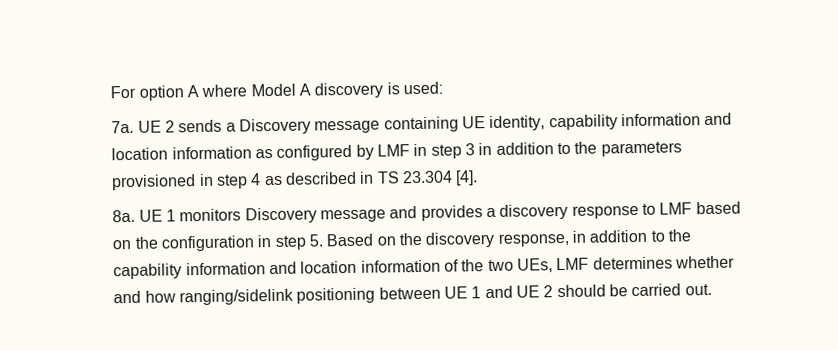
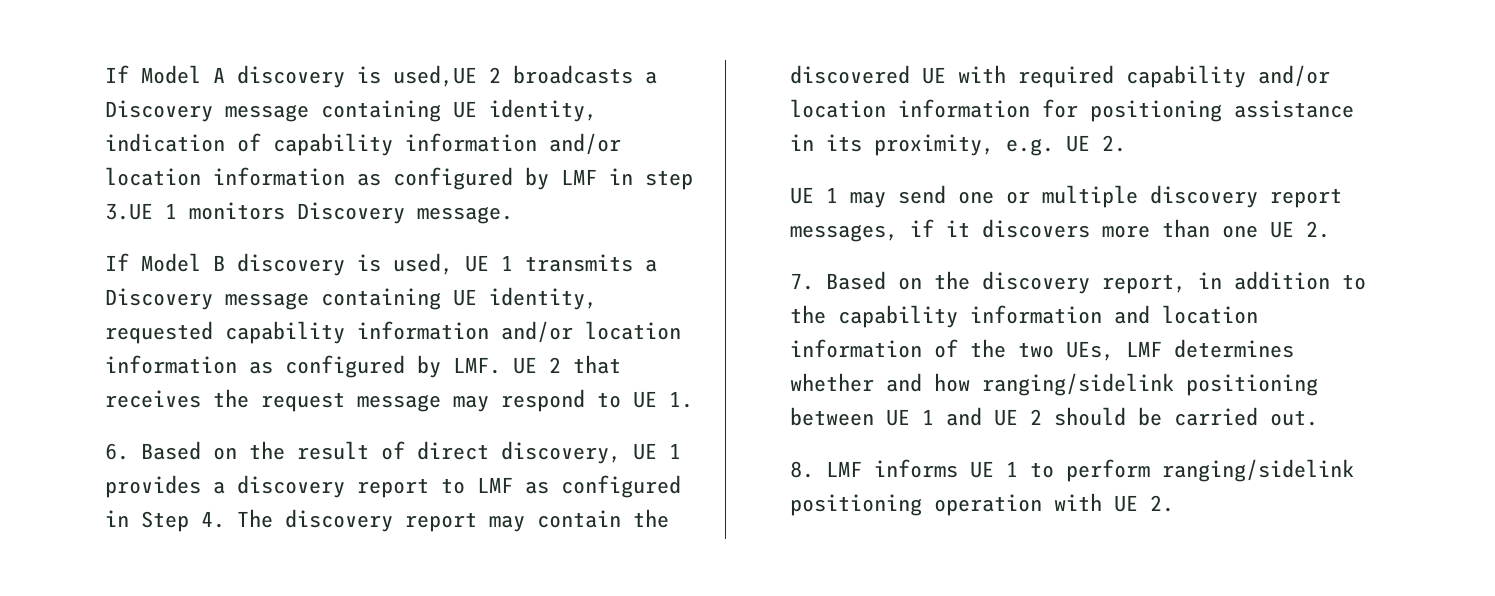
[110,81,443,101] [111,112,733,135] For option A where Model A discovery is used: // 7a. UE 2 sends a Discovery message containing UE identity, capability information and -> [104,65,657,88] [104,99,597,122] [104,133,621,156] If Model A discovery is used,UE 2 broadcasts a Discovery message containing UE identity, indication of capability information and/or
[464,141,682,157] [111,170,479,191] [112,206,418,224] 3 in addition to the parameters provisioned in step 4 as described in TS 23.304 [4]. // 8a. UE 1 monitors Discovery message and -> [104,202,513,224] [104,253,657,276] [104,287,597,310] [104,321,681,344] [104,355,621,378] [104,389,693,412] [104,441,681,464] 3.UE 1 monitors Discovery message. // If Model B discovery is used, UE 1 transmits a Discovery message containing UE identity, requested capability information and/or location information as configured by LMF. UE 2 that receives the request message may respond to UE 1. // 6. Based on the result of direct discovery, UE 1
[571,204,639,219] response -> [356,478,429,498] report
[695,201,741,215] [112,234,324,252] based on the configuration in step 5. -> [524,475,681,498] [104,509,669,532] [789,65,1330,88] [789,99,1354,122] [789,134,1126,156] [789,185,1342,208] [789,219,1330,242] [789,273,814,290] as configured in Step 4. The discovery report may contain the discovered UE with required capability and/or location information for positioning assistance in its proximity, e.g. UE 2. // UE 1 may send one or multiple discovery report messages, if it discovers more than one UE 2. // 7.
[497,232,569,247] response, -> [1101,274,1186,294] report,
(712, 289) none -> [789,459,1354,482] [789,493,1174,516] // 8. LMF informs UE 1 to perform ranging/sidelink positioning operation with UE 2.

